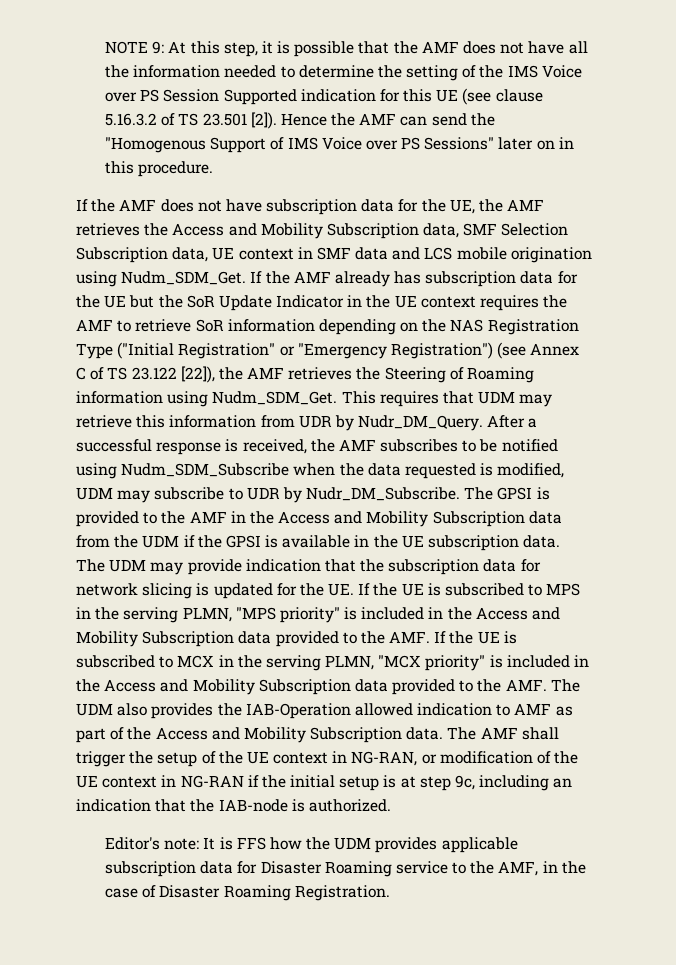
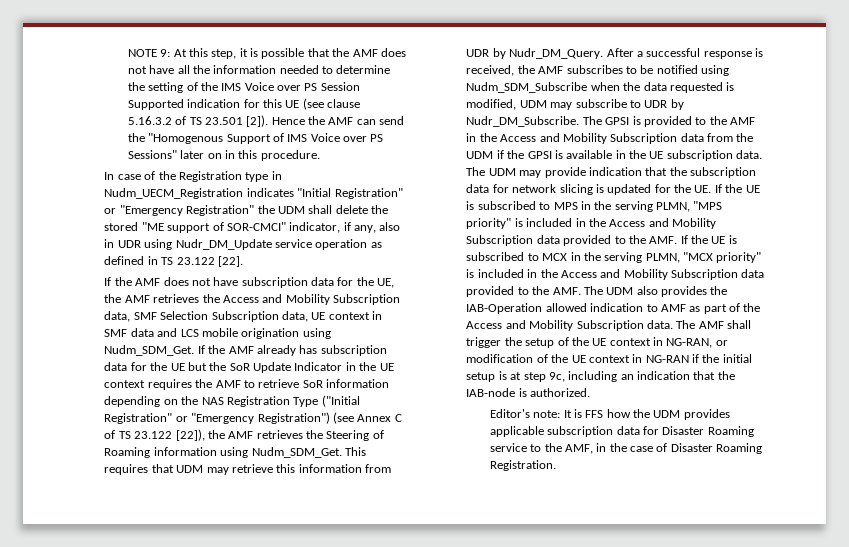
(214, 169) none -> [104,171,282,182] [104,188,403,199] [104,205,389,216] [104,222,401,233] [104,239,382,250] [104,256,243,267] // In case of the Registration type in Nudm_UECM_Registration indicates "Initial Registration" or "Emergency Registration" the UDM shall delete the stored "ME support of SOR-CMCI" indicator, if any, also in UDR using Nudr_DM_Update service operation as defined in TS 23.122 [22].

